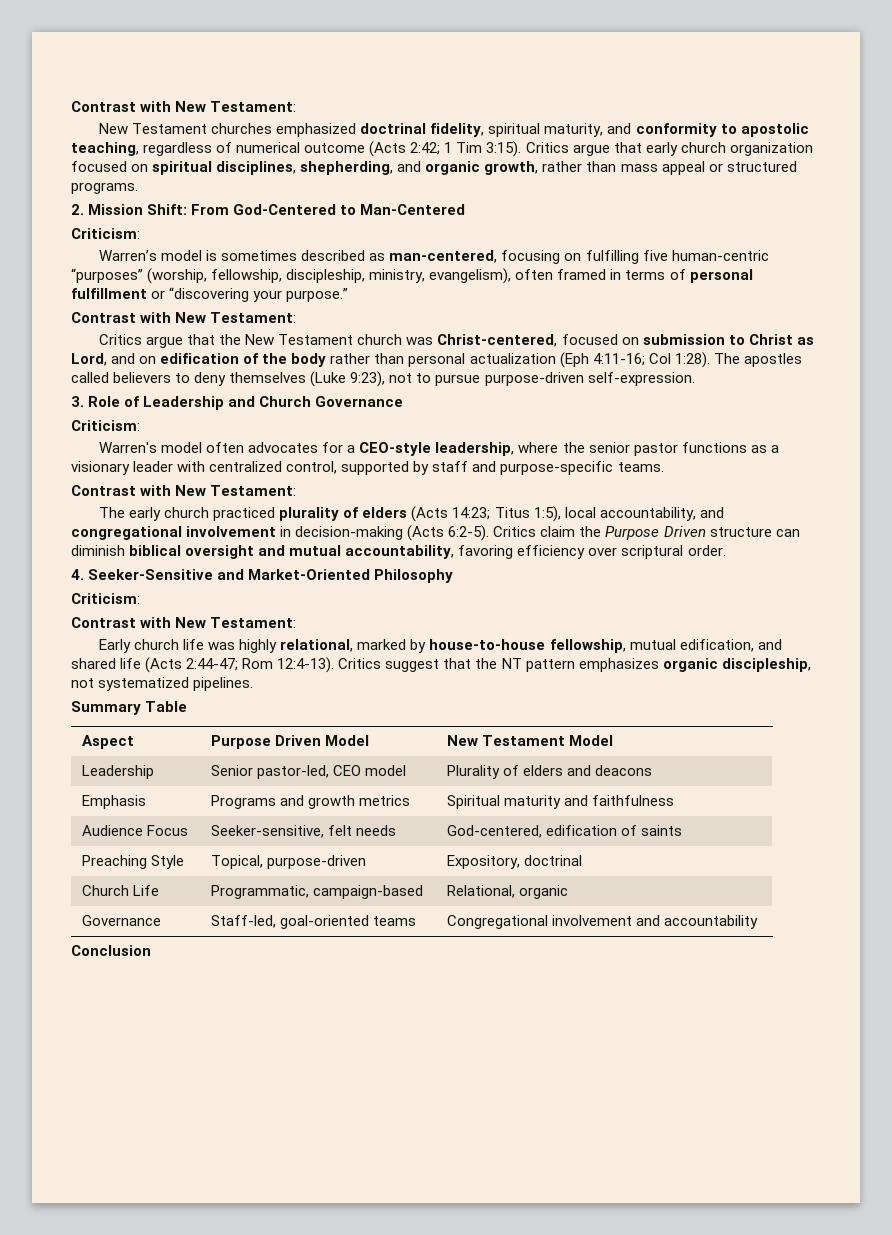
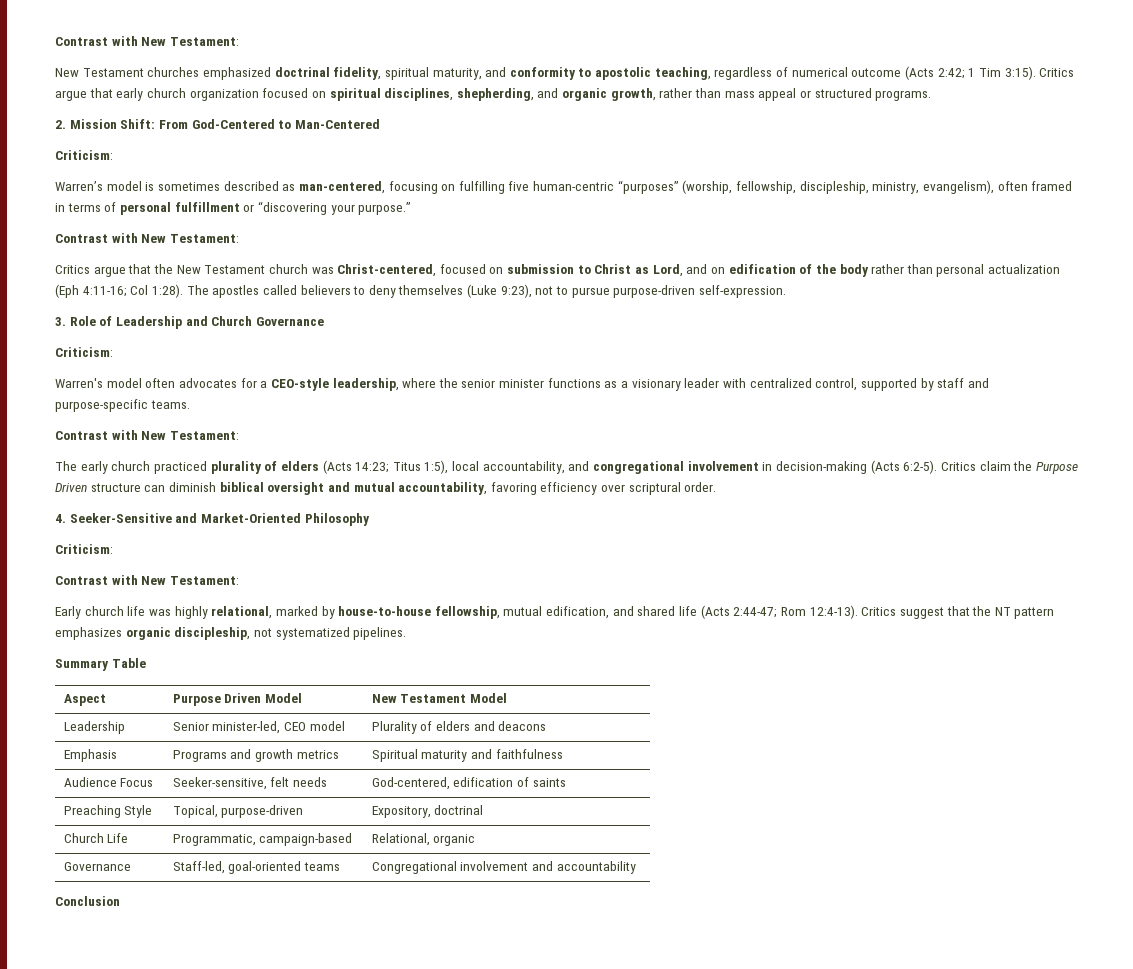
[633,443,678,456] pastor -> [499,379,545,388] minister
[256,765,329,779] pastor-led, -> [212,721,281,734] minister-led,

